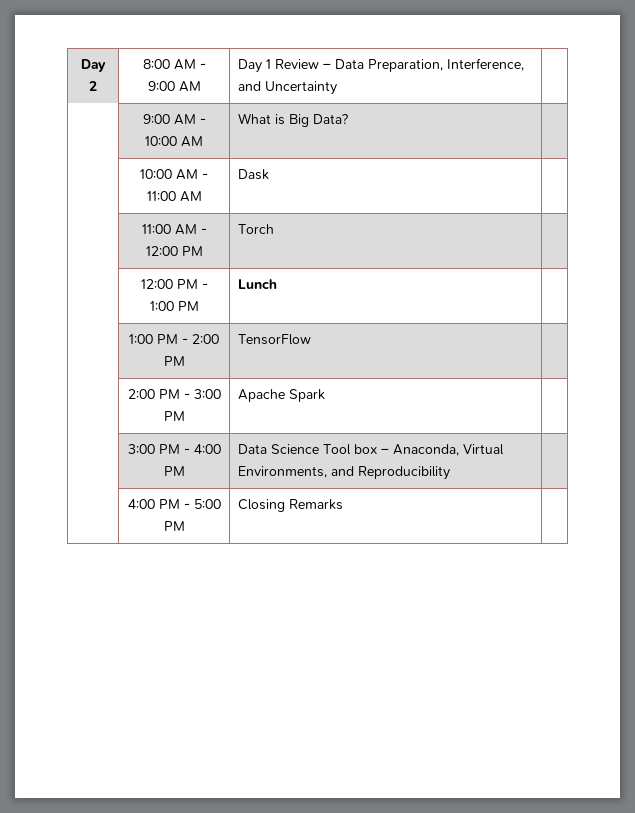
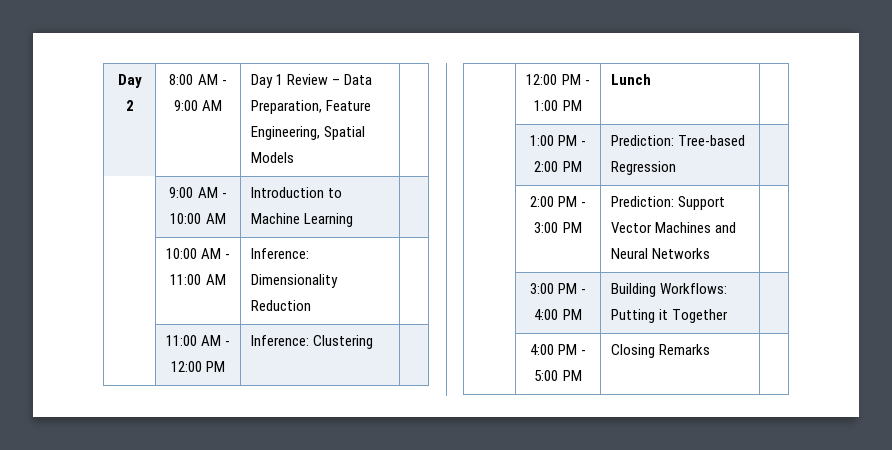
[447,58,525,71] [238,81,338,95] Interference, and Uncertainty -> [325,100,371,111] [250,126,365,140] [250,152,294,163] Feature Engineering, Spatial Models
[238,113,349,127] What is Big Data? -> [250,187,342,198] [250,213,353,227] Introduction to Machine Learning
[238,169,270,180] Dask -> [250,248,309,259] [250,274,338,288] [250,300,311,311] Inference: Dimensionality Reduction
[238,224,275,234] Torch -> [250,335,373,349] Inference: Clustering
[238,334,312,345] TensorFlow -> [610,135,745,146] [610,161,676,175] Prediction: Tree-based Regression
[238,389,326,402] Apache Spark -> [610,196,725,210] [610,222,736,233] [610,248,710,259] Prediction: Support Vector Machines and Neural Networks
[238,444,505,456] [238,466,451,480] Data Science Tool box – Anaconda, Virtual Environments, and Reproducibility -> [610,283,727,297] [610,309,728,323] Building Workflows: Putting it Together

